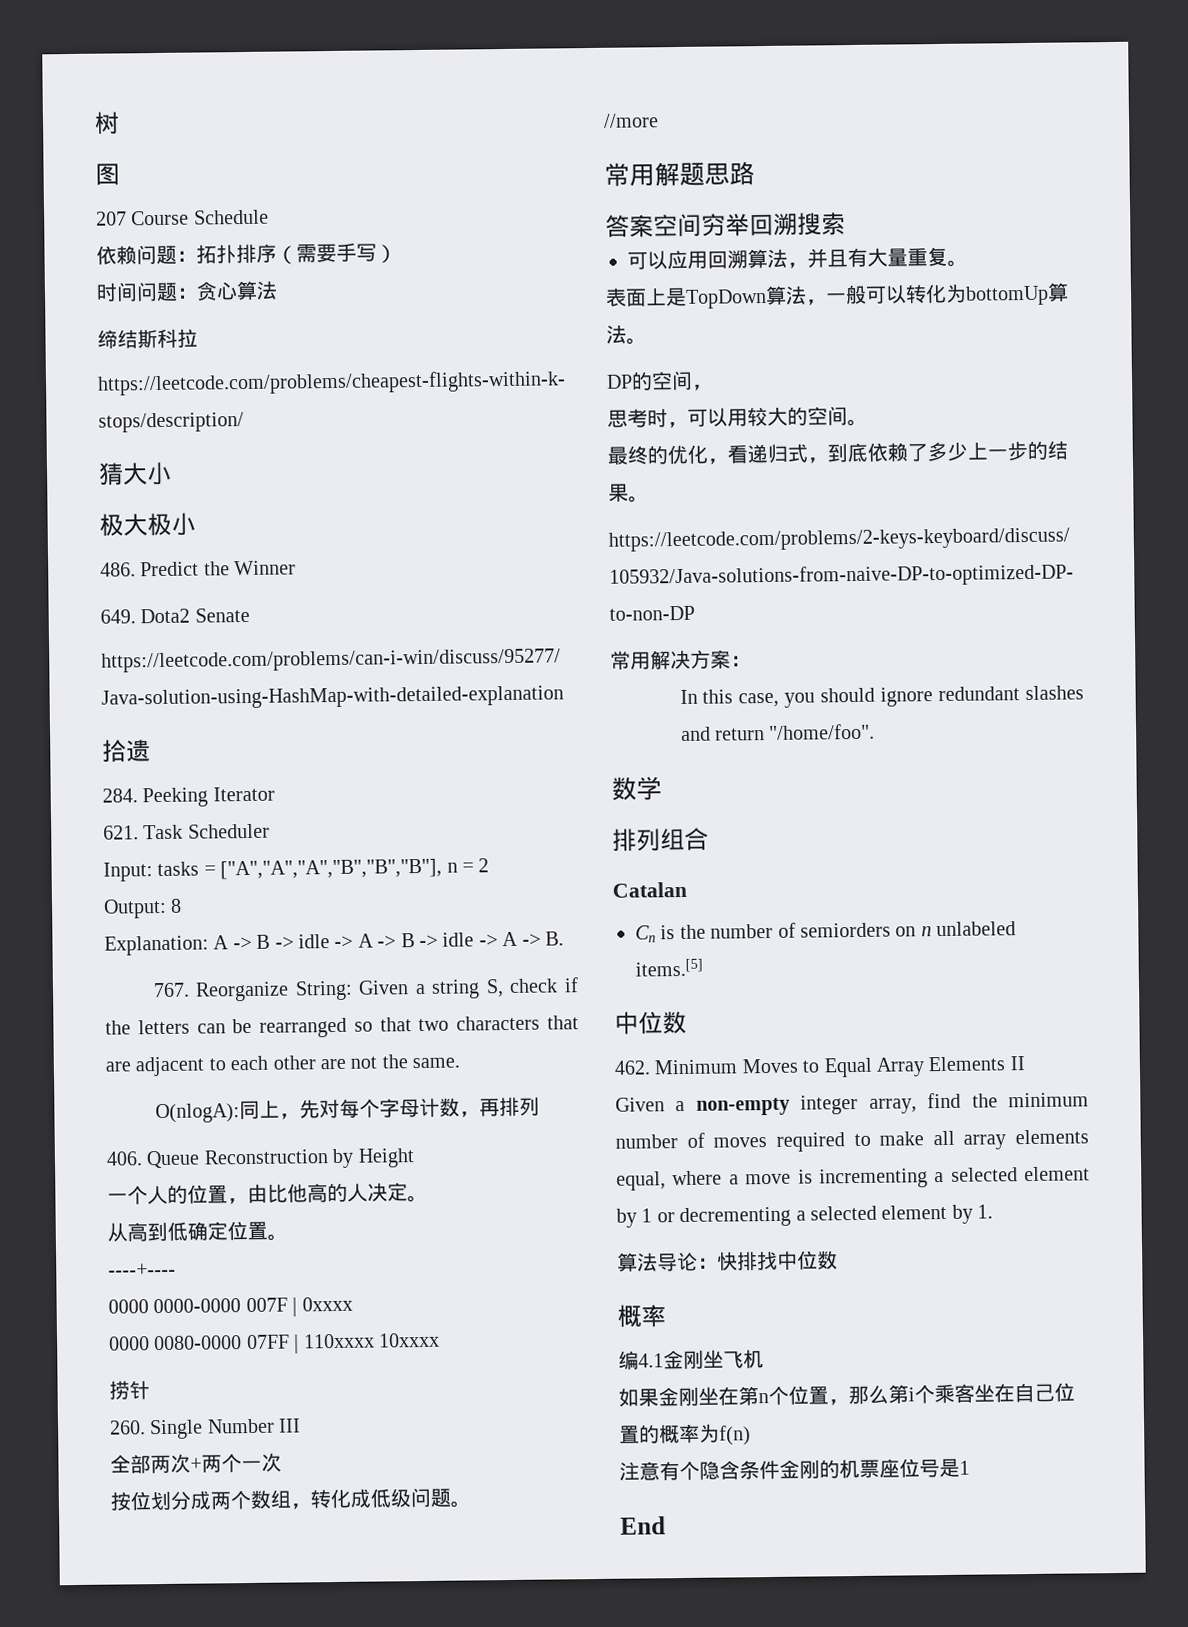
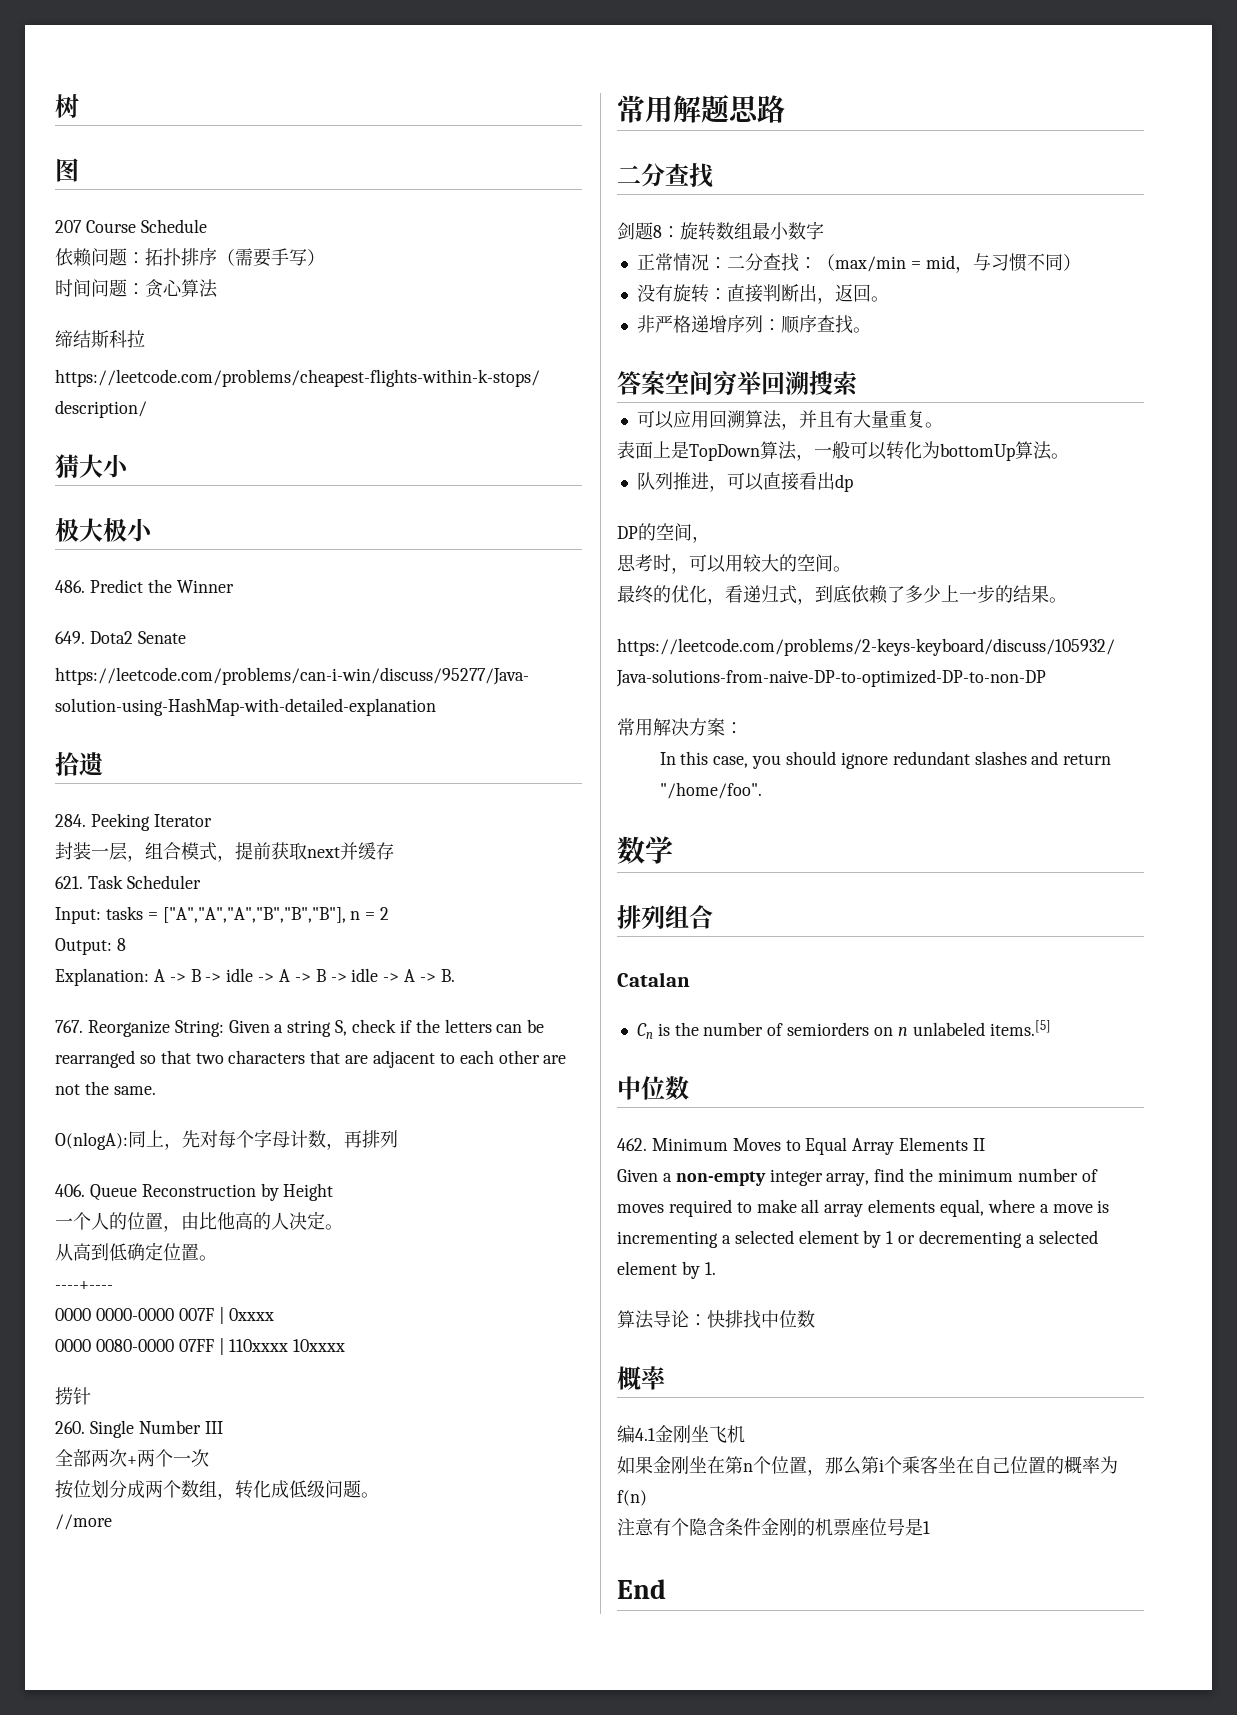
(275, 794) none -> [55,842,394,862] // 封装一层，组合模式，提前获取next并缓存
(755, 173) none -> [617,163,713,188] [617,221,824,241] [636,253,1081,273] [636,284,889,304] [636,315,871,334] // 二分查找 // 剑题8：旋转数组最小数字 // 正常情况：二分查找：（max/min = mid，与习惯不同） // 没有旋转：直接判断出，返回。 // 非严格递增序列：顺序查找。
(647, 341) none -> [636,472,853,492] // 队列推进，可以直接看出dp

